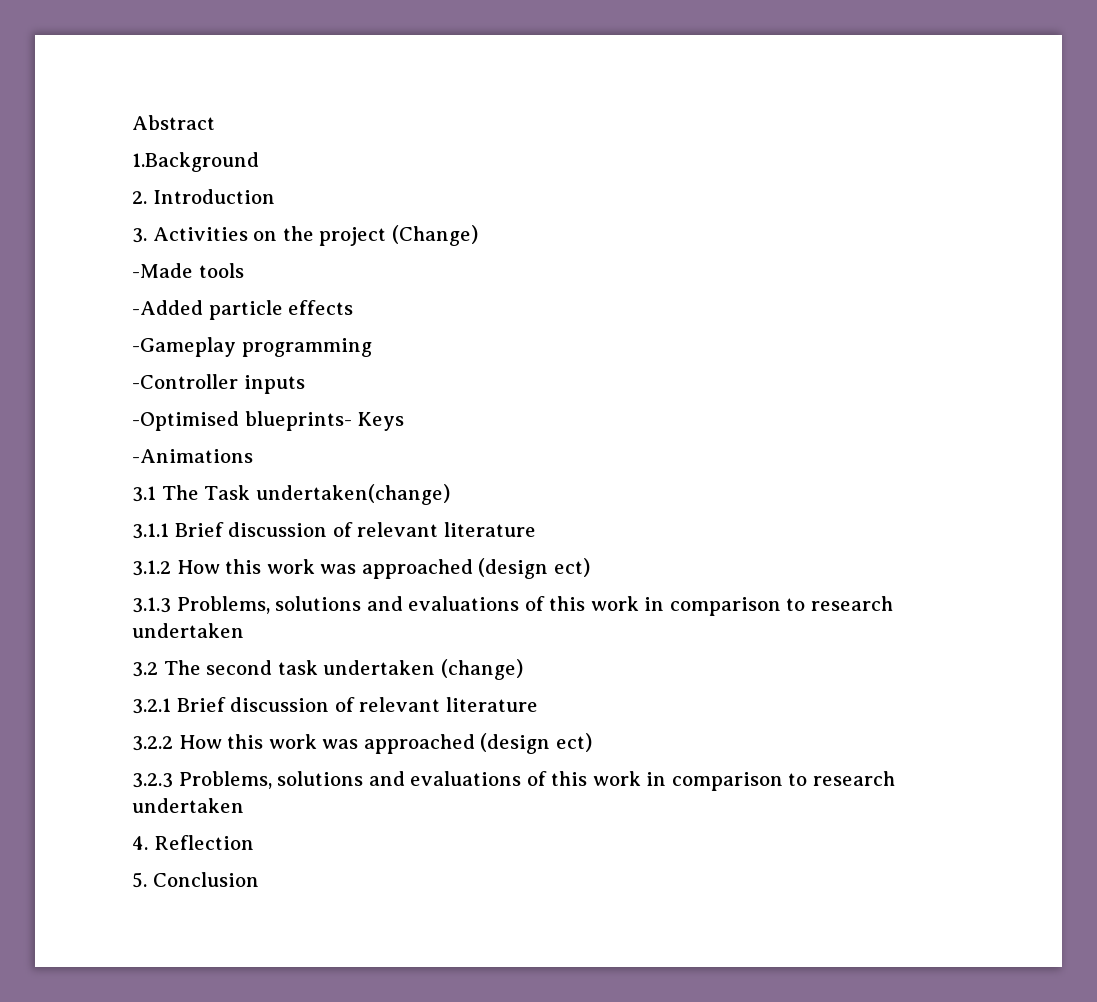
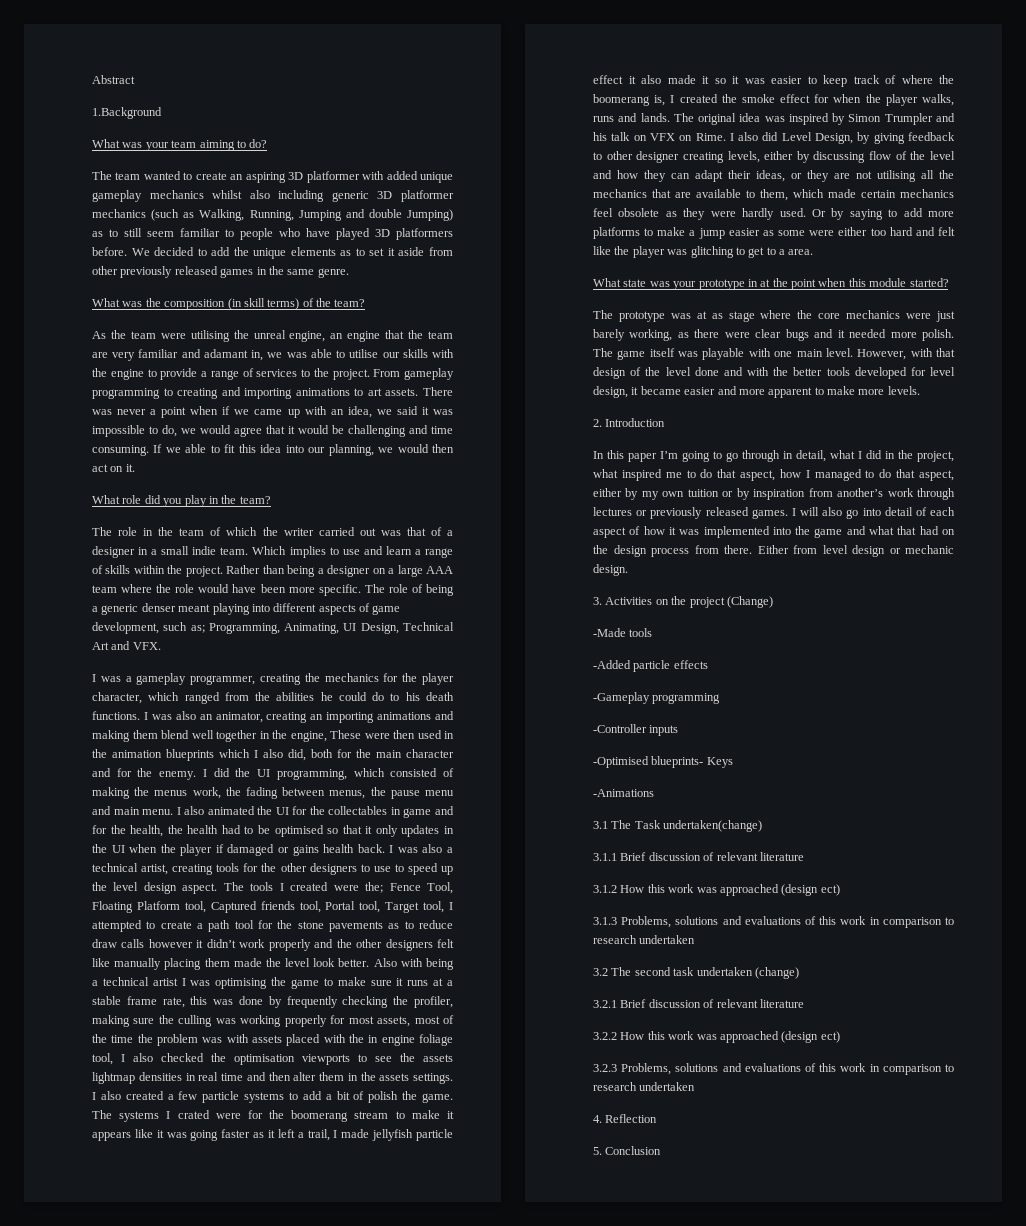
[132,189,275,204] 2. Introduction -> [92,139,268,151] [92,171,453,183] [92,190,454,202] [92,209,453,221] [92,228,453,240] [92,247,454,259] [92,266,349,278] [92,298,366,310] [92,330,454,342] [92,349,454,361] [92,368,454,380] [92,387,453,399] [92,406,453,418] [92,425,453,437] [92,444,454,456] [92,464,135,472] [92,495,271,507] [92,527,453,536] [92,546,453,558] [92,565,453,577] [92,584,454,596] [92,603,401,615] [92,622,454,634] [92,641,161,650] [92,673,455,685] [92,692,454,704] [92,711,454,723] [92,730,454,742] [92,749,454,761] [92,768,454,780] [92,787,454,799] [92,806,455,818] [92,825,454,837] [92,844,453,856] [92,863,453,875] [92,882,453,894] [92,901,453,913] [92,920,453,932] [92,939,454,951] [92,958,455,970] [92,977,453,989] [92,996,454,1008] [92,1015,454,1027] [92,1034,453,1046] [92,1053,453,1065] [92,1072,453,1084] [92,1091,453,1103] [92,1110,455,1122] [92,1129,453,1141] [593,75,954,87] [593,94,954,106] [593,113,955,125] [593,132,956,144] [593,151,955,163] [593,170,954,182] [593,189,954,201] [593,208,954,220] [593,227,955,239] [593,246,814,258] [593,278,949,290] [593,310,955,322] [593,329,954,341] [593,348,955,360] [593,367,955,379] [593,386,920,398] [593,418,666,427] [593,450,954,462] [593,469,954,481] [593,488,955,500] [593,507,955,519] [593,526,956,538] [593,545,954,557] [593,564,628,576] What was your team aiming to do? // The team wanted to create an aspiring 3D platformer with added unique gameplay mechanics whilst also including generic 3D platformer mechanics (such as Walking, Running, Jumping and double Jumping) as to still seem familiar to people who have played 3D platformers before. We decided to add the unique elements as to set it aside from other previously released games in the same genre. // What was the composition (in skill terms) of the team? // As the team were utilising the unreal engine, an engine that the team are very familiar and adamant in, we was able to utilise our skills with the engine to provide a range of services to the project. From gameplay programming to creating and importing animations to art assets. There was never a point when if we came up with an idea, we said it was impossible to do, we would agree that it would be challenging and time consuming. If we able to fit this idea into our planning, we would then act on it. // What role did you play in the team? // The role in the team of which the writer carried out was that of a designer in a small indie team. Which implies to use and learn a range of skills within the project. Rather than being a designer on a large AAA team where the role would have been more specific. The role of being a generic denser meant playing into different aspects of game development, such as; Programming, Animating, UI Design, Technical Art and VFX. // I was a gameplay programmer, creating the mechanics for the player character, which ranged from the abilities he could do to his death functions. I was also an animator, creating an importing animations and making them blend well together in the engine, These were then used in the animation blueprints which I also did, both for the main character and for the enemy. I did the UI programming, which consisted of making the menus work, the fading between menus, the pause menu and main menu. I also animated the UI for the collectables in game and for the health, the health had to be optimised so that it only updates in the UI when the player if damaged or gains health back. I was also a technical artist, creating tools for the other designers to use to speed up the level design aspect. The tools I created were the; Fence Tool, Floating Platform tool, Captured friends tool, Portal tool, Target tool, I attempted to create a path tool for the stone pavements as to reduce draw calls however it didn’t work properly and the other designers felt like manually placing them made the level look better. Also with being a technical artist I was optimising the game to make sure it runs at a stable frame rate, this was done by frequently checking the profiler, making sure the culling was working properly for most assets, most of the time the problem was with assets placed with the in engine foliage tool, I also checked the optimisation viewports to see the assets lightmap densities in real time and then alter them in the assets settings. I also created a few particle systems to add a bit of polish the game. The systems I crated were for the boomerang stream to make it appears like it was going faster as it left a trail, I made jellyfish particle effect it also made it so it was easier to keep track of where the boomerang is, I created the smoke effect for when the player walks, runs and lands. The original idea was inspired by Simon Trumpler and his talk on VFX on Rime. I also did Level Design, by giving feedback to other designer creating levels, either by discussing flow of the level and how they can adapt their ideas, or they are not utilising all the mechanics that are available to them, which made certain mechanics feel obsolete as they were hardly used. Or by saying to add more platforms to make a jump easier as some were either too hard and felt like the player was glitching to get to a area. // What state was your prototype in at the point when this module started? // The prototype was at as stage where the core mechanics were just barely working, as there were clear bugs and it needed more polish. The game itself was playable with one main level. However, with that design of the level done and with the better tools developed for level design, it became easier and more apparent to make more levels. // 2. Introduction // In this paper I’m going to go through in detail, what I did in the project, what inspired me to do that aspect, how I managed to do that aspect, either by my own tuition or by inspiration from another’s work through lectures or previously released games. I will also go into detail of each aspect of how it was implemented into the game and what that had on the design process from there. Either from level design or mechanic design.

